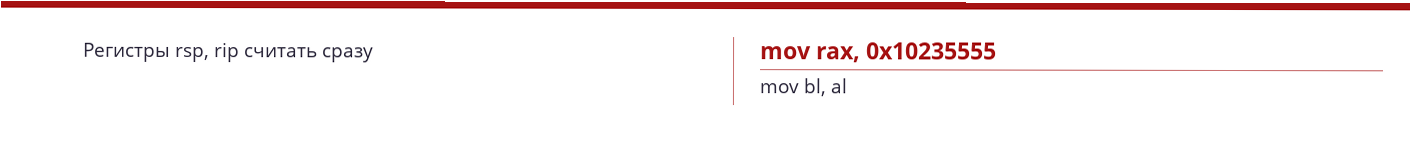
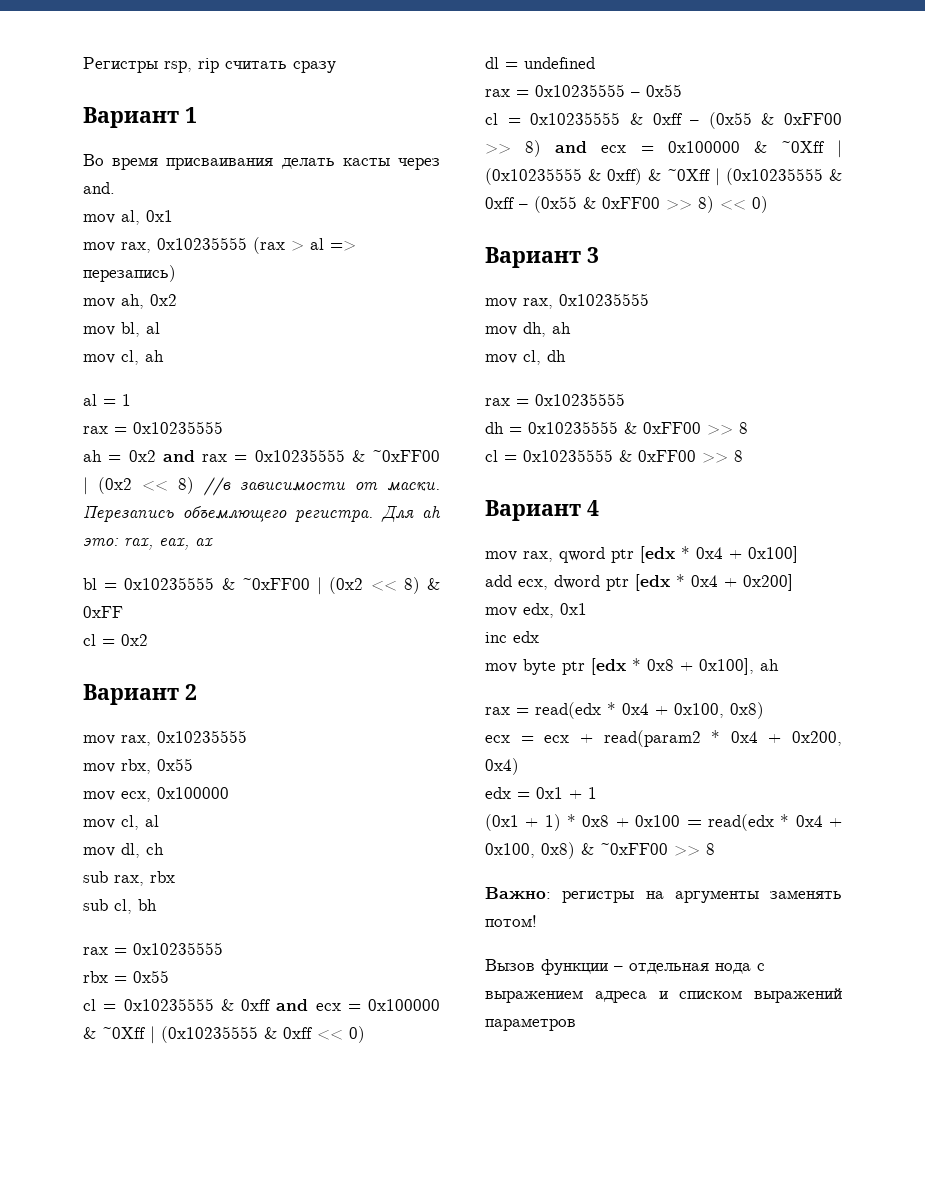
[760,42,998,63] [759,78,847,97] mov rax, 0x10235555 // mov bl, al -> [83,107,197,128] [83,154,440,170] [83,182,115,194] [83,210,173,225] [83,237,356,254] [83,265,176,282] [83,294,177,309] [83,322,160,337] [83,350,164,365] [83,394,131,406] [83,421,223,434] [83,449,440,462] [83,477,440,496] [83,505,441,523] [83,538,213,550] [83,577,441,595] [83,606,123,618] [83,634,148,646] [83,684,197,705] [83,730,247,746] [83,758,193,774] [83,787,229,802] [83,815,159,830] [83,843,164,858] [83,871,175,886] [83,899,157,914] [83,942,223,955] [83,970,169,983] [83,998,440,1011] [83,1026,365,1044] [485,57,595,69] [485,84,682,97] [485,112,842,129] [485,140,842,158] [485,168,842,186] [485,196,768,213] [485,247,599,268] [485,293,649,309] [485,322,571,337] [485,350,566,365] [485,393,625,406] [485,421,748,435] [485,449,743,463] [485,500,599,521] [485,546,798,563] [485,574,793,591] [485,603,587,618] [485,631,539,643] [485,658,779,675] [485,702,764,719] [485,730,842,747] [485,758,519,775] [485,787,597,799] [485,814,842,831] [485,842,715,859] [485,887,842,903] [485,915,537,927] [485,959,765,975] [485,988,842,1003] [485,1018,576,1031] Вариант 1 // Во время присваивания делать касты через and. // mov al, 0x1 // mov rax, 0x10235555 (rax > al => перезапись) // mov ah, 0x2 // mov bl, al // mov cl, ah // al = 1 // rax = 0x10235555 // ah = 0x2 and rax = 0x10235555 & ~0xFF00 | (0x2 << 8) //в зависимости от маски. Перезапись объемлющего регистра. Для ah это: rax, eax, ax // bl = 0x10235555 & ~0xFF00 | (0x2 << 8) & 0xFF // cl = 0x2 // Вариант 2 // mov rax, 0x10235555 // mov rbx, 0x55 // mov ecx, 0x100000 // mov cl, al // mov dl, ch // sub rax, rbx // sub cl, bh // rax = 0x10235555 // rbx = 0x55 // cl = 0x10235555 & 0xff and ecx = 0x100000 & ~0Xff | (0x10235555 & 0xff << 0) // dl = undefined // rax = 0x10235555 – 0x55 // cl = 0x10235555 & 0xff – (0x55 & 0xFF00 >> 8) and ecx = 0x100000 & ~0Xff | (0x10235555 & 0xff) & ~0Xff | (0x10235555 & 0xff – (0x55 & 0xFF00 >> 8) << 0) // Вариант 3 // mov rax, 0x10235555 // mov dh, ah // mov cl, dh // rax = 0x10235555 // dh = 0x10235555 & 0xFF00 >> 8 // cl = 0x10235555 & 0xFF00 >> 8 // Вариант 4 // mov rax, qword ptr [edx * 0x4 + 0x100] // add ecx, dword ptr [edx * 0x4 + 0x200] // mov edx, 0x1 // inc edx // mov byte ptr [edx * 0x8 + 0x100], ah // rax = read(edx * 0x4 + 0x100, 0x8) // ecx = ecx + read(param2 * 0x4 + 0x200, 0x4) // edx = 0x1 + 1 // (0x1 + 1) * 0x8 + 0x100 = read(edx * 0x4 + 0x100, 0x8) & ~0xFF00 >> 8 // Важно: регистры на аргументы заменять потом! // Вызов функции – отдельная нода с выражением адреса и списком выражений параметров

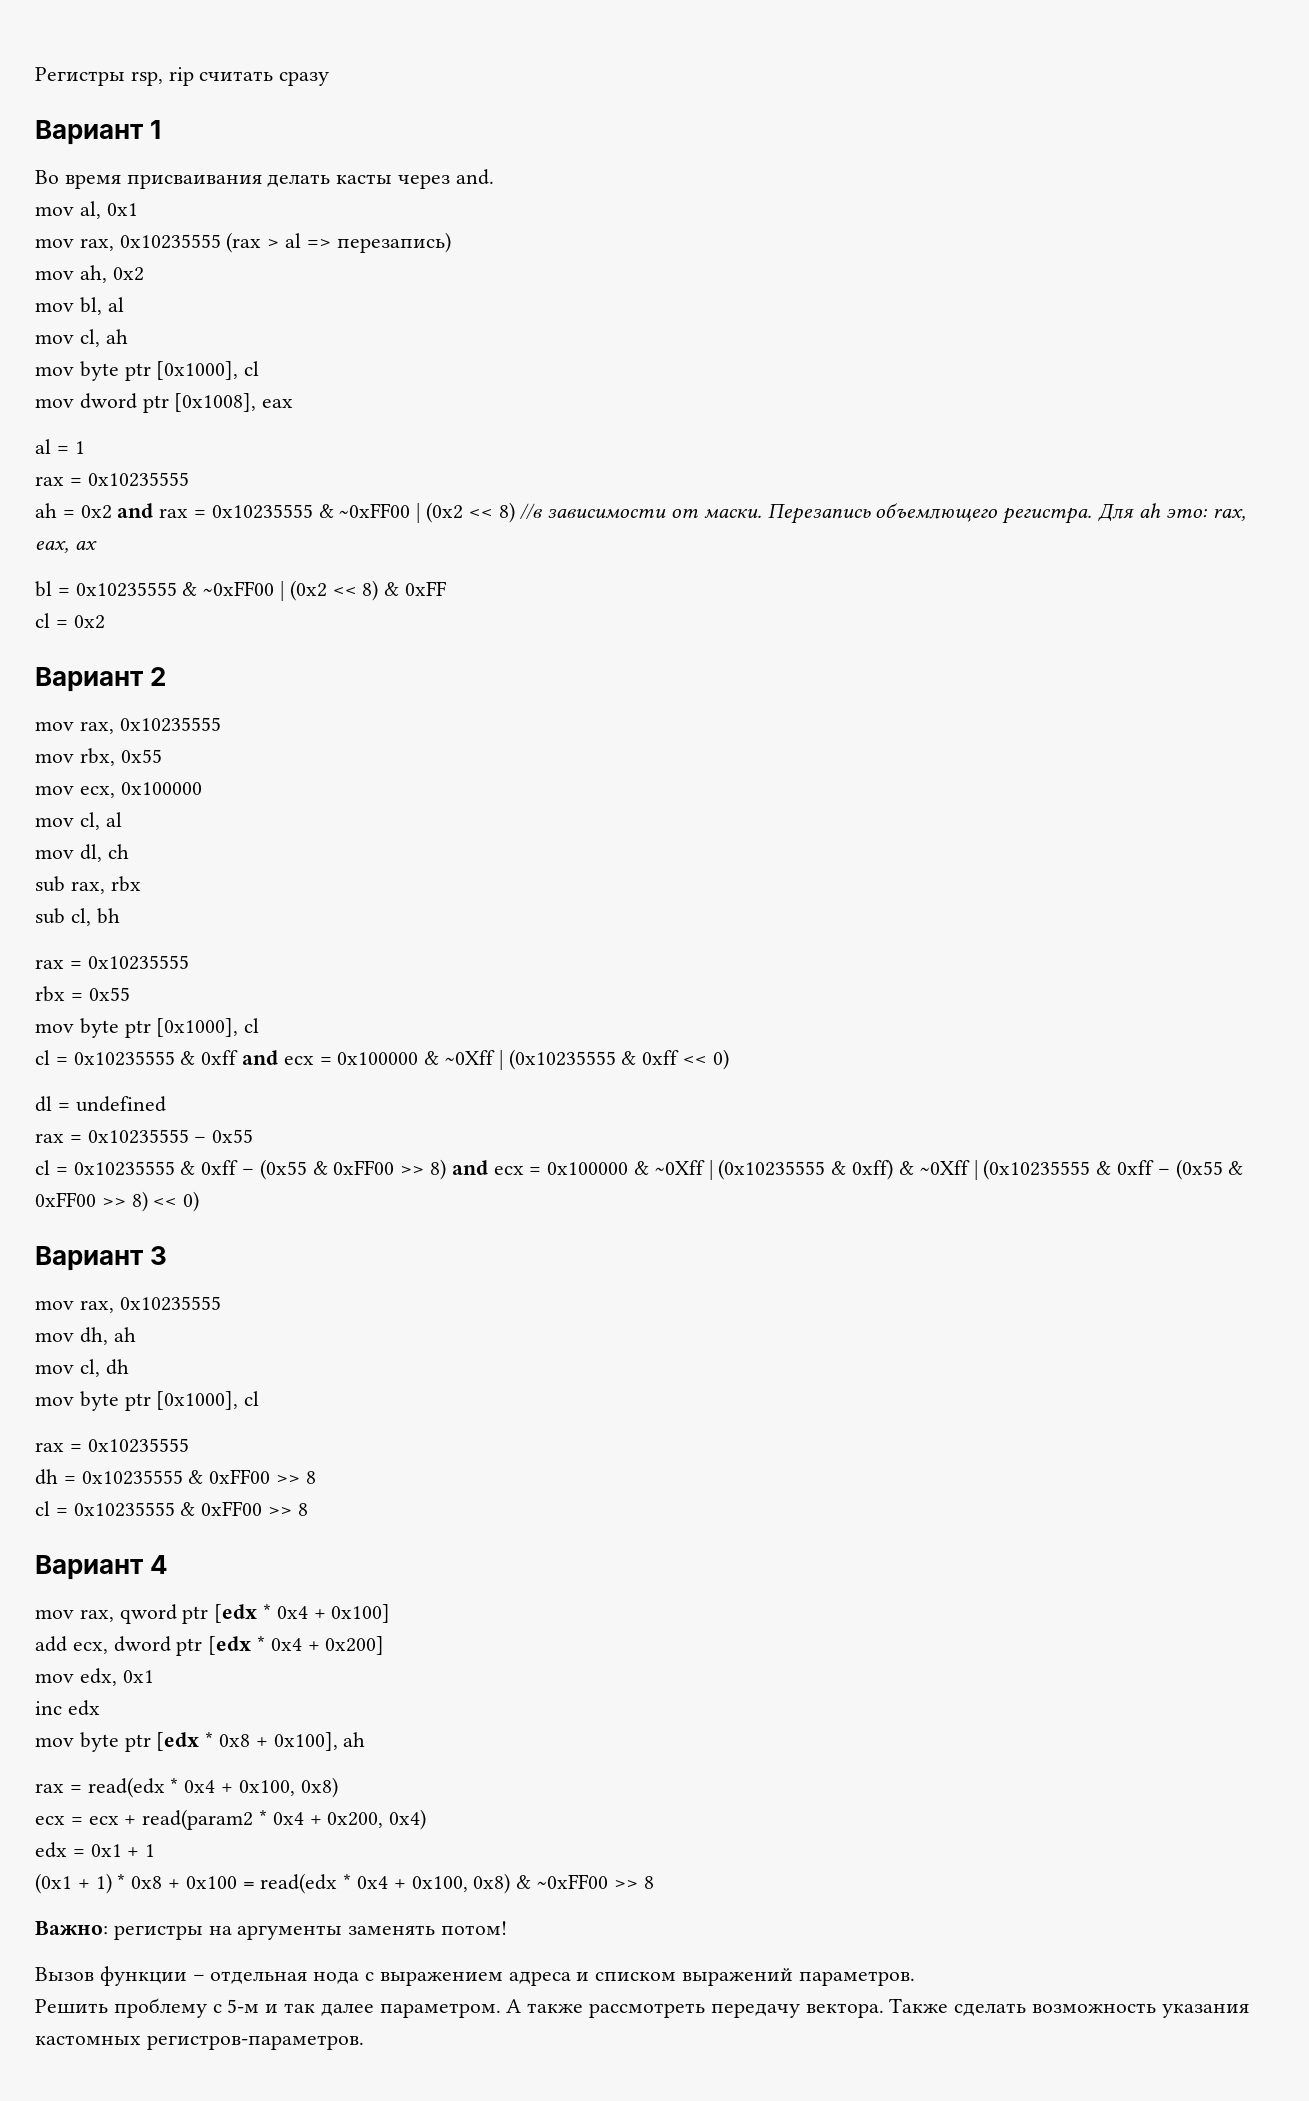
(164, 356) none -> [35,361,260,381] [35,393,294,413] // mov byte ptr [0x1000], cl // mov dword ptr [0x1008], eax
(169, 976) none -> [35,1018,260,1038] // mov byte ptr [0x1000], cl
(566, 356) none -> [35,1391,260,1411] // mov byte ptr [0x1000], cl
[485,1018,576,1031] параметров -> [798,1971,915,1986] [35,1998,1249,2018] [35,2035,364,2050] параметров. // Решить проблему с 5-м и так далее параметром. А также рассмотреть передачу вектора. Также сделать возможность указания кастомных регистров-параметров.

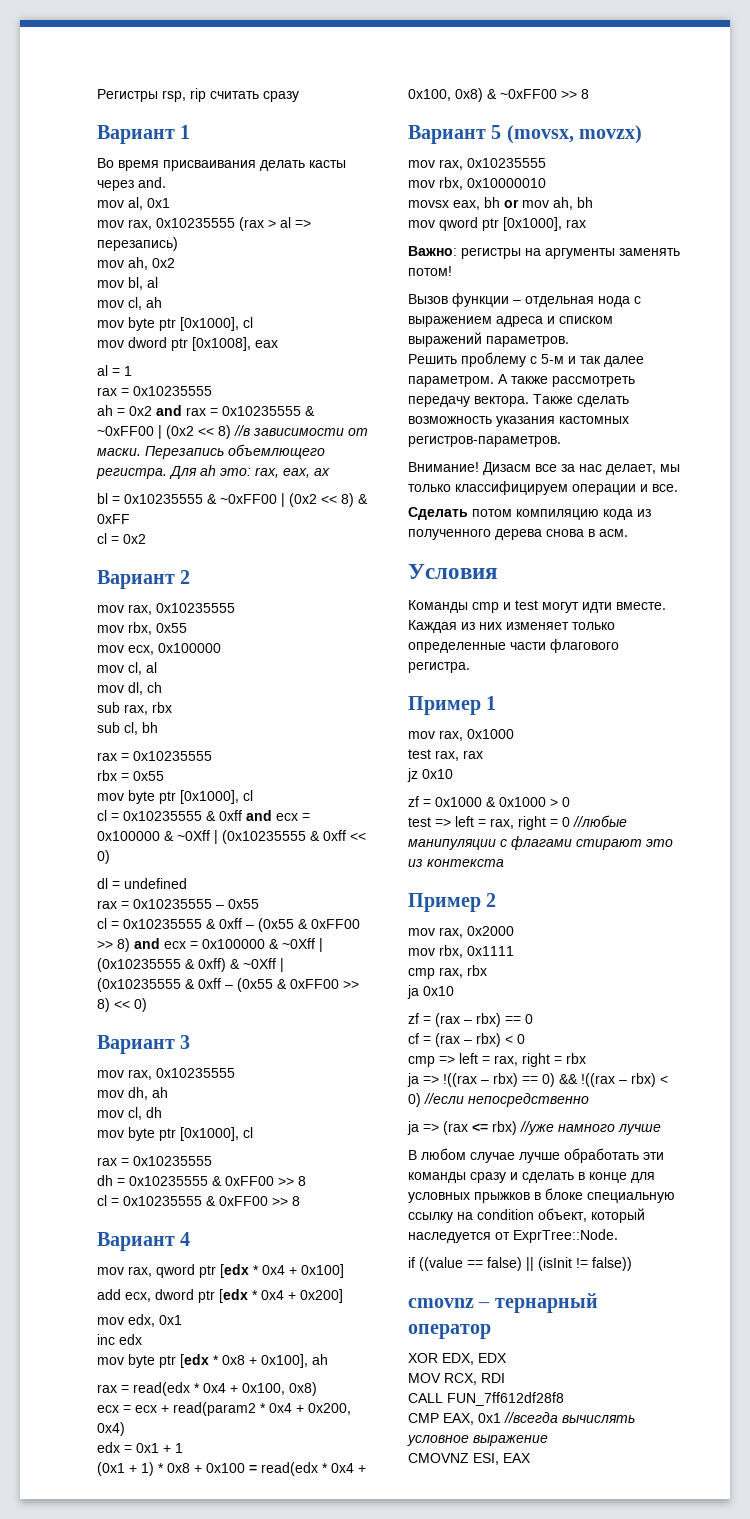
(654, 1882) none -> [408,125,643,144] [408,158,546,170] [408,177,546,190] [408,197,593,210] [408,217,586,231] // Вариант 5 (movsx, movzx) // mov rax, 0x10235555 // mov rbx, 0x10000010 // movsx eax, bh or mov ah, bh // mov qword ptr [0x1000], rax
(364, 2042) none -> [408,462,680,475] [408,481,678,495] [408,507,651,520] [408,529,628,540] [408,564,497,579] [408,600,666,613] [408,620,615,633] [408,639,619,653] [408,662,470,673] [408,696,497,715] [408,729,514,741] [408,749,483,761] [407,768,453,782] [408,796,570,807] [408,815,627,830] [408,836,673,850] [408,859,504,867] [408,893,497,912] [408,926,514,938] [408,945,514,958] [408,965,487,979] [407,985,454,999] [408,1013,533,1027] [408,1033,525,1047] [408,1053,586,1067] [407,1073,668,1087] [408,1093,589,1107] [407,1121,661,1135] [408,1148,664,1163] [408,1172,655,1183] [408,1188,675,1203] [408,1208,645,1223] [408,1229,618,1243] [408,1257,632,1271] [408,1293,598,1313] [408,1324,491,1339] [408,1353,507,1365] [408,1373,505,1385] [408,1392,564,1406] [408,1412,635,1425] [407,1435,548,1446] [408,1453,531,1465] // Внимание! Дизасм все за нас делает, мы только классифицируем операции и все. // Сделать потом компиляцию кода из полученного дерева снова в асм. // Условия // Команды cmp и test могут идти вместе. Каждая из них изменяет только определенные части флагового регистра. // Пример 1 // mov rax, 0x1000 // test rax, rax // jz 0x10 // zf = 0x1000 & 0x1000 > 0 // test => left = rax, right = 0 //любые манипуляции с флагами стирают это из контекста // Пример 2 // mov rax, 0x2000 // mov rbx, 0x1111 // cmp rax, rbx // ja 0x10 // zf = (rax – rbx) == 0 // cf = (rax – rbx) < 0 // cmp => left = rax, right = rbx // ja => !((rax – rbx) == 0) && !((rax – rbx) < 0) //если непосредственно // ja => (rax <= rbx) //уже намного лучше // В любом случае лучше обработать эти команды сразу и сделать в конце для условных прыжков в блоке специальную ссылку на condition объект, который наследуется от ExprTree::Node. // if ((value == false) || (isInit != false)) // cmovnz – тернарный оператор // XOR EDX, EDX // MOV RCX, RDI // CALL FUN_7ff612df28f8 // CMP EAX, 0x1 //всегда вычислять условное выражение // CMOVNZ ESI, EAX

